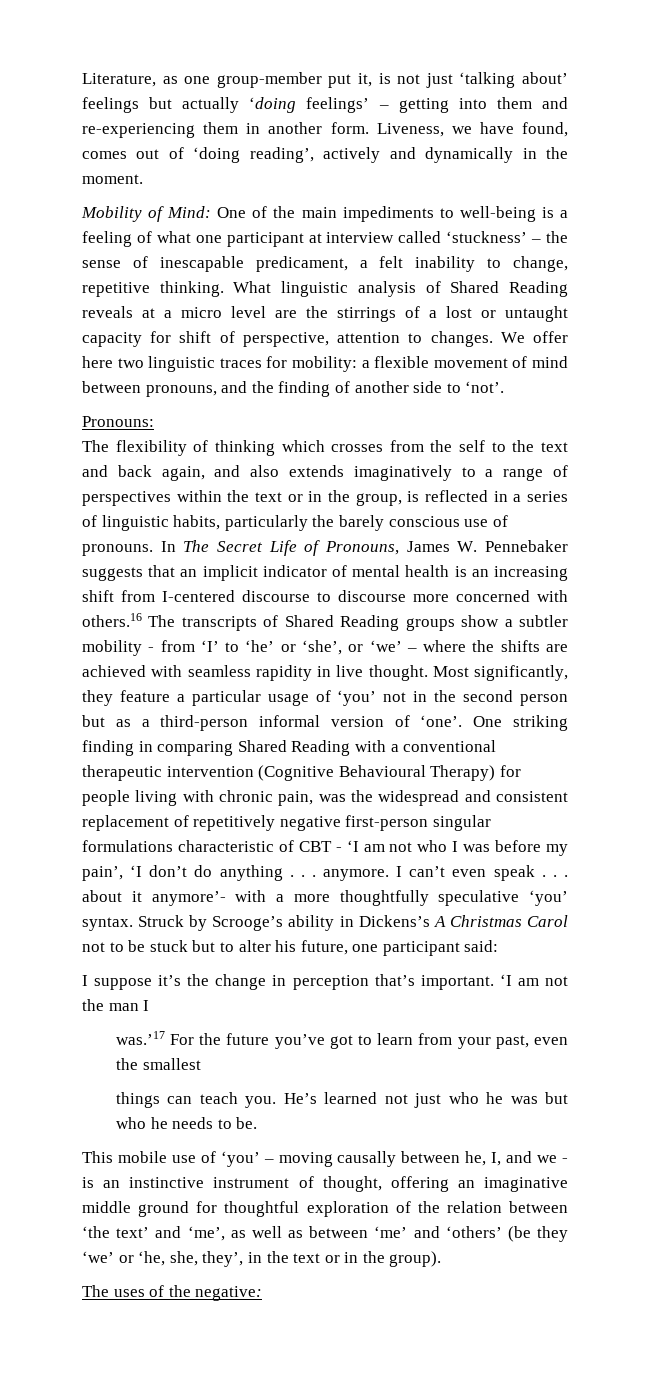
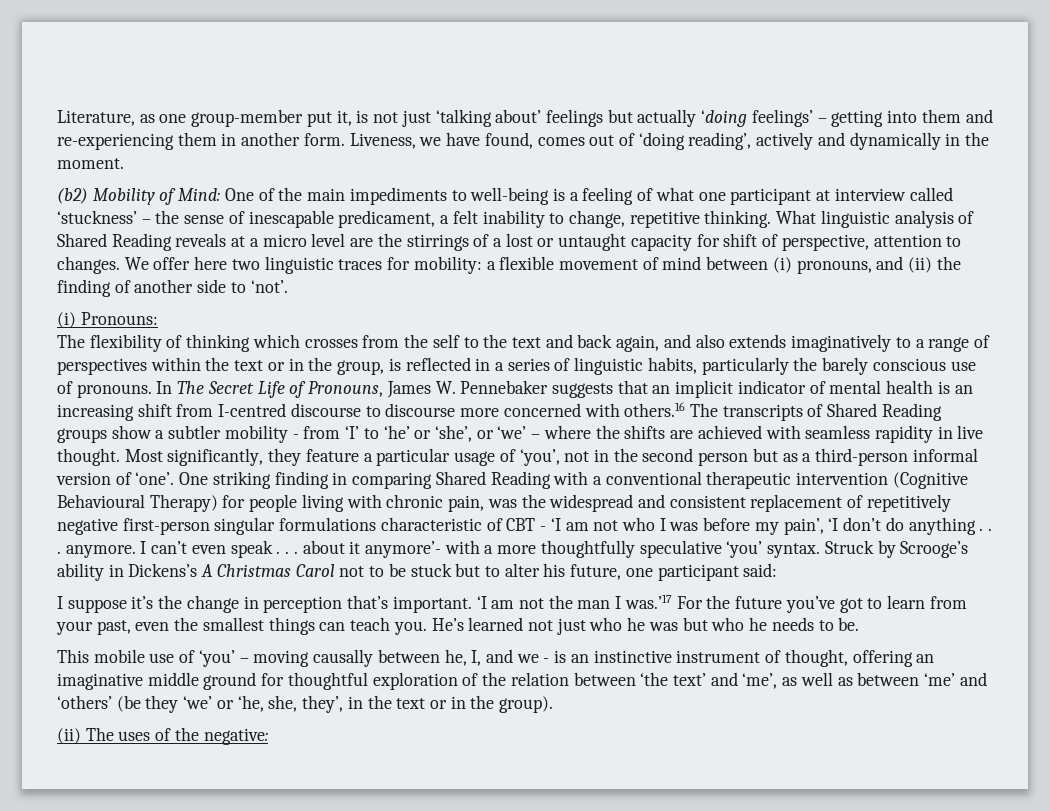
(143, 179) none -> [57,188,88,204] (b2)
(141, 387) none -> [772,257,792,273] (i)
(248, 387) none -> [908,257,933,273] (ii)
(505, 387) none -> [57,312,76,328] (i)
[162,590,235,602] I-centered -> [218,403,287,417] I-centred
[337,690,377,706] ‘you’ -> [519,449,560,466] ‘you’,
(150, 1005) // -> (622, 602) none
(201, 1064) // -> (264, 624) none
(442, 1259) none -> [57,728,81,744] (ii)

